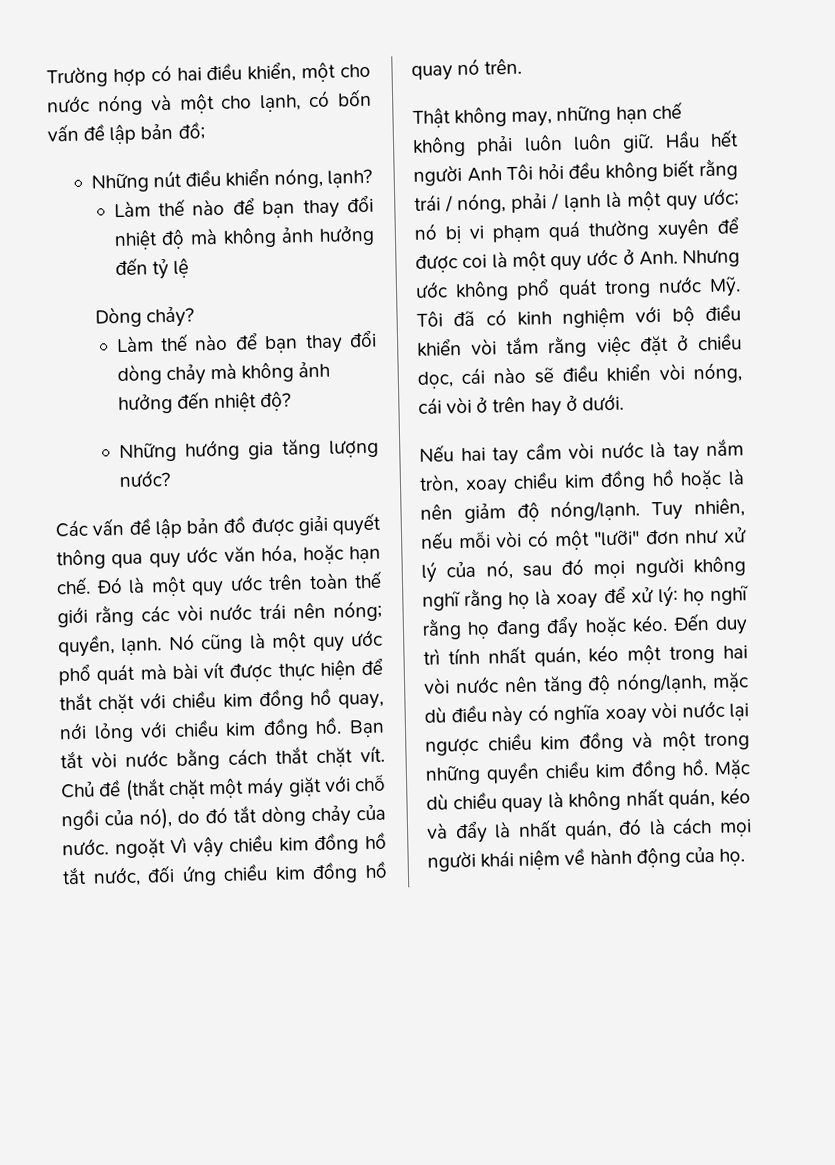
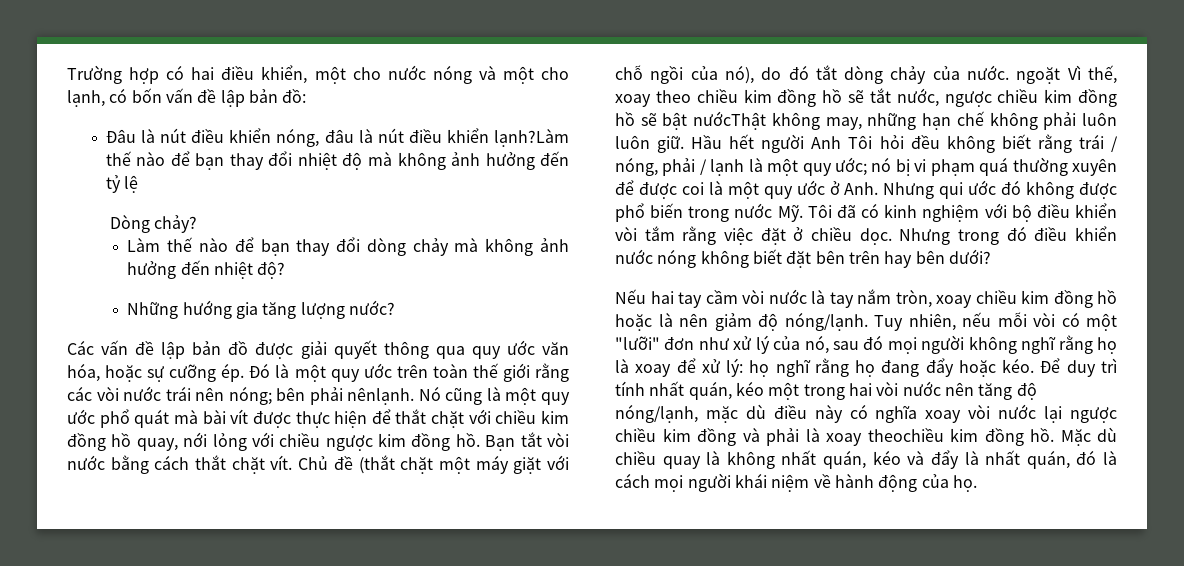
[177,121,205,140] [90,172,149,193] đồ; // Những -> [282,88,307,103] [105,128,156,143] đồ: // Đâu là
[327,168,373,188] [113,200,151,218] lạnh? // Làm -> [324,128,569,147] đâu là nút điều khiển lạnh?Làm
[349,545,381,564] [56,576,91,595] hạn chế. -> [147,363,245,382] sự cưỡng ép.
[58,634,163,658] quyền, lạnh. -> [276,387,415,405] bên phải nênlạnh.
(219, 728) none -> [325,435,373,451] ngược
[192,831,387,858] vậy chiều kim đồng hồ -> [1088,65,1117,84] [615,88,864,107] thế, xoay theo chiều kim đồng hồ sẽ
[147,860,388,886] [411,57,523,82] [412,107,451,129] đối ứng chiều kim đồng hồ quay nó trên. // Thật -> [944,88,1117,107] [615,111,767,130] ngược chiều kim đồng hồ sẽ bật nướcThật
[415,278,598,302] ước không phổ quát -> [939,180,1117,199] [615,203,684,222] qui ước đó không được phổ biến
[417,362,742,389] [418,393,624,417] dọc, cái nào sẽ điều khiển vòi nóng, cái vòi ở trên hay ở dưới. -> [859,226,1117,245] [615,249,991,268] dọc. Nhưng trong đó điều khiển nước nóng không biết đặt bên trên hay bên dưới?
[672,613,710,631] Đến -> [1040,358,1061,373] Để
[661,730,750,752] [425,760,590,785] một trong những quyền chiều -> [766,427,944,446] phải là xoay theochiều

